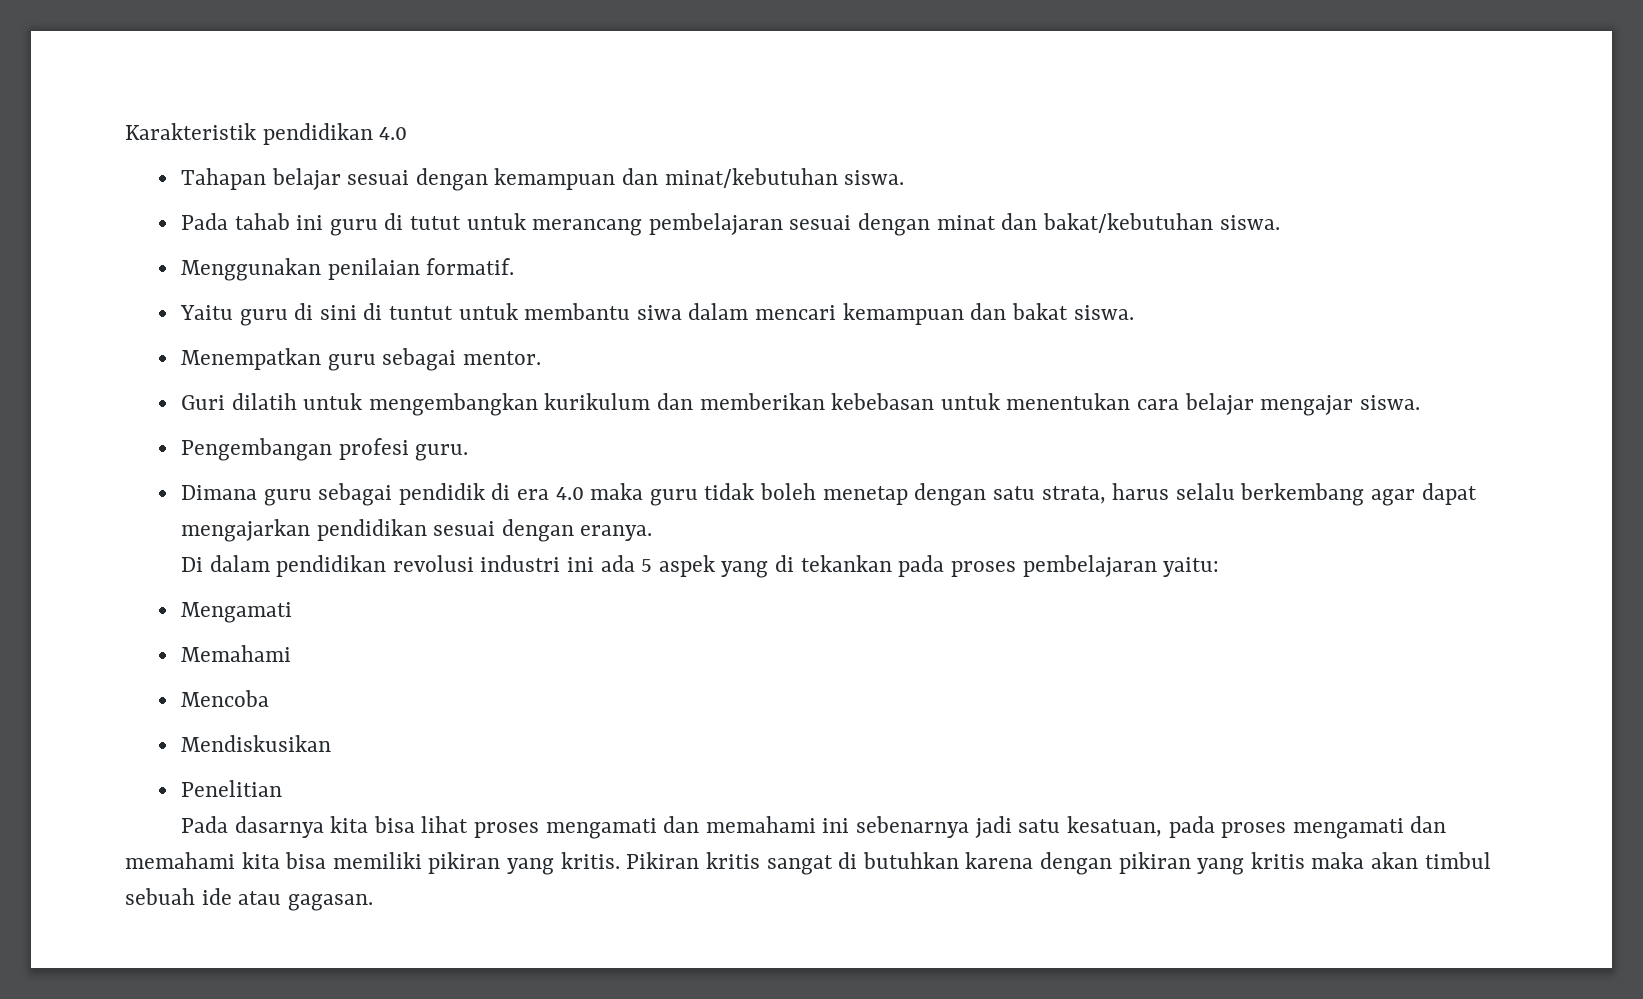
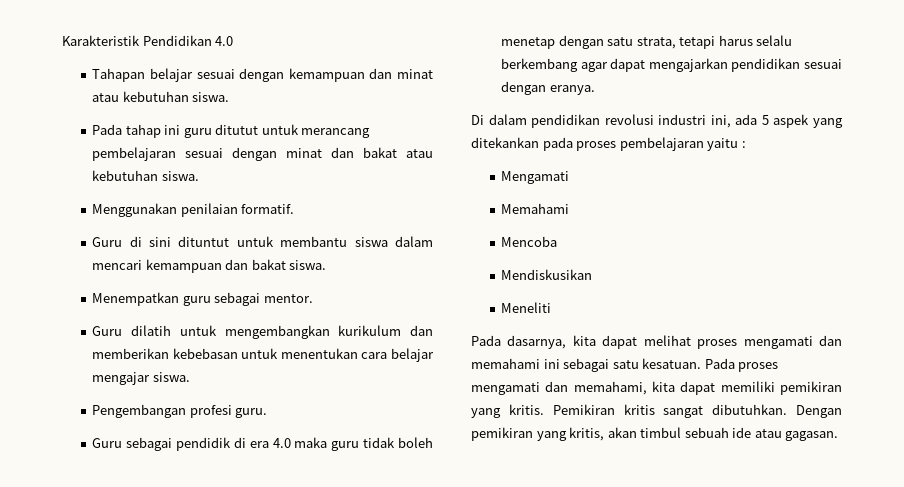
[262,123,373,145] pendidikan -> [142,35,212,46] Pendidikan
[664,168,838,188] minat/kebutuhan -> [397,69,433,79] [92,91,189,102] minat atau kebutuhan
[234,213,290,230] tahab -> [125,124,161,138] tahap
[384,213,461,230] di tutut -> [215,124,259,135] ditutut
[1042,213,1213,233] bakat/kebutuhan -> [363,147,434,158] [92,170,159,181] bakat atau kebutuhan
[179,303,453,326] Yaitu guru di sini di tuntut -> [92,236,230,247] Guru di sini dituntut
[636,305,682,320] siwa -> [354,237,388,247] siswa
[180,395,225,410] Guri -> [92,326,123,336] Guru
[180,485,312,506] Dimana guru -> [92,438,123,448] Guru
(1106, 495) none -> [679,36,716,49] tetapi
[566,557,594,572] ini -> [710,115,731,128] ini,
[775,555,892,572] di tekankan -> [471,137,539,148] ditekankan
[1163,557,1220,577] yaitu: -> [707,138,746,151] yaitu :
[180,780,282,797] [180,816,469,838] Penelitian // Pada dasarnya kita bisa lihat -> [501,302,552,313] [471,335,691,349] Meneliti // Pada dasarnya, kita dapat melihat
[856,816,1447,839] [125,852,501,874] sebenarnya jadi satu kesatuan, pada proses mengamati dan memahami kita bisa memiliki pikiran -> [563,358,779,372] [471,381,842,395] sebagai satu kesatuan. Pada proses mengamati dan memahami, kita dapat memiliki pemikiran
[626,852,700,869] Pikiran -> [552,404,615,415] Pemikiran
[838,852,1365,875] di butuhkan karena dengan pikiran yang kritis maka -> [712,404,842,418] [471,427,605,441] dibutuhkan. Dengan pemikiran yang kritis,

